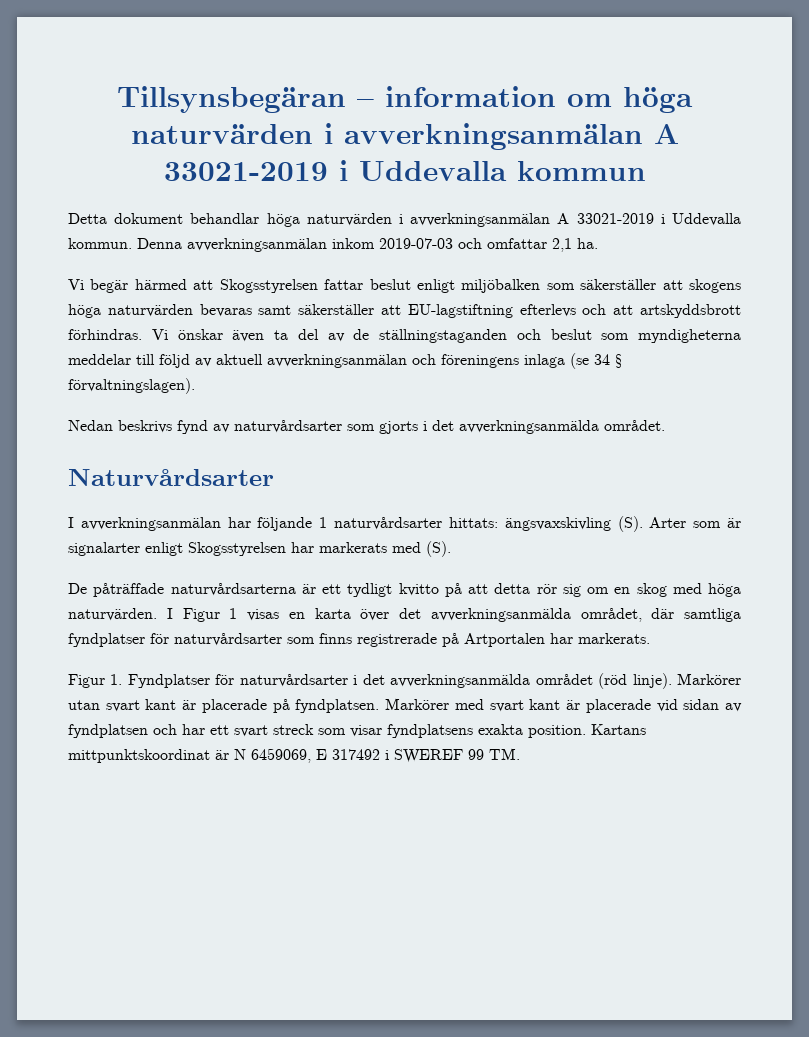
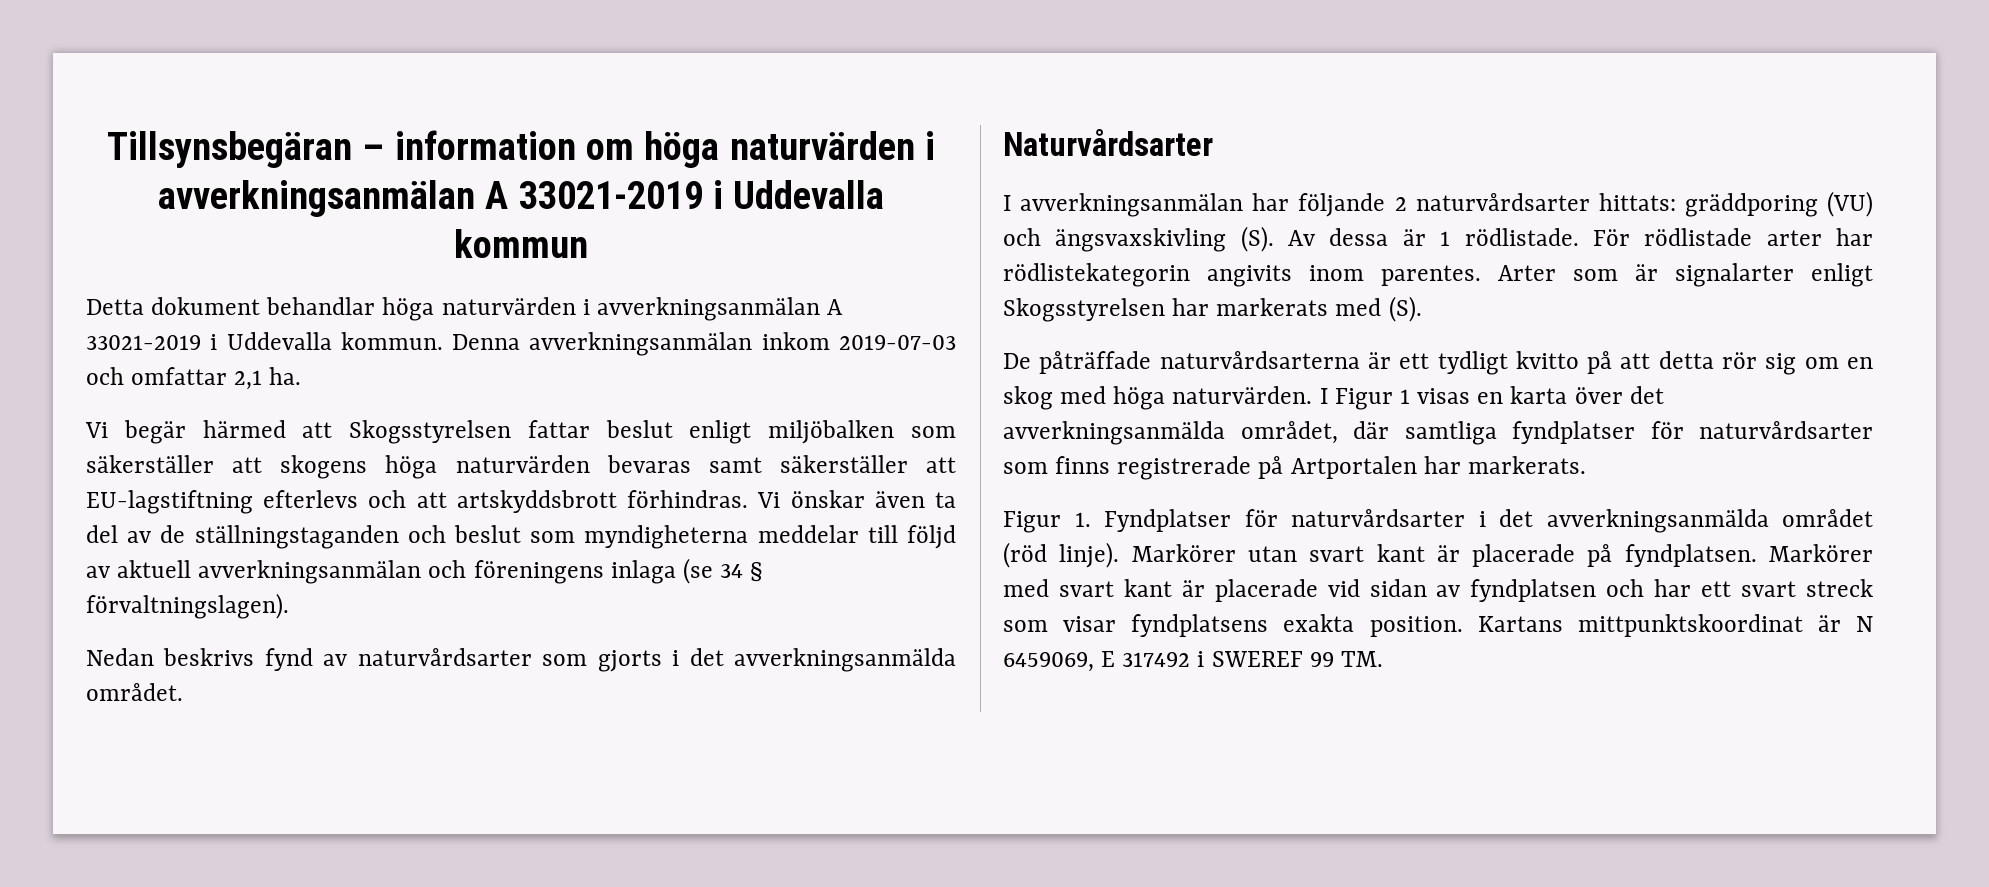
[319,517,328,528] 1 -> [1394,197,1407,211] 2
[504,516,643,532] ängsvaxskivling (S). -> [1684,191,1873,217] [1003,226,1873,252] [1003,263,1481,287] gräddporing (VU) och ängsvaxskivling (S). Av dessa är 1 rödlistade. För rödlistade arter har rödlistekategorin angivits inom parentes.

